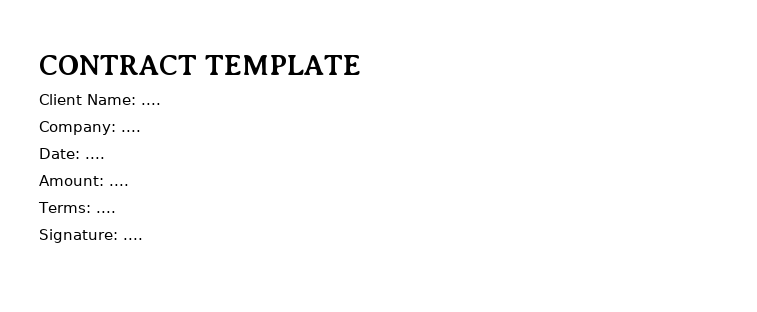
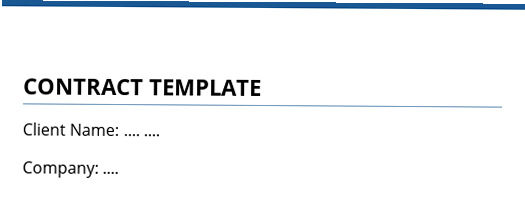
(161, 104) none -> [142,133,160,137] ....
[39,148,105,159] [39,175,129,186] [38,202,116,213] [39,229,143,243] // Date: .... // Amount: .... // Terms: .... // Signature: .... -> (120, 172) none

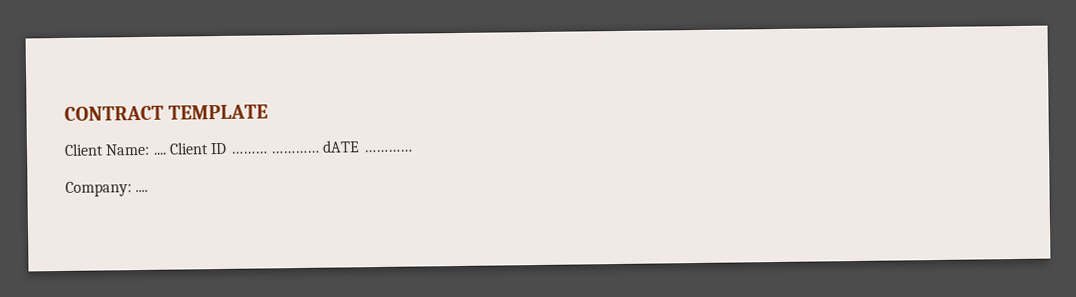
[142,133,160,137] .... -> [168,140,413,155] Client ID ……… ………… dATE …………

